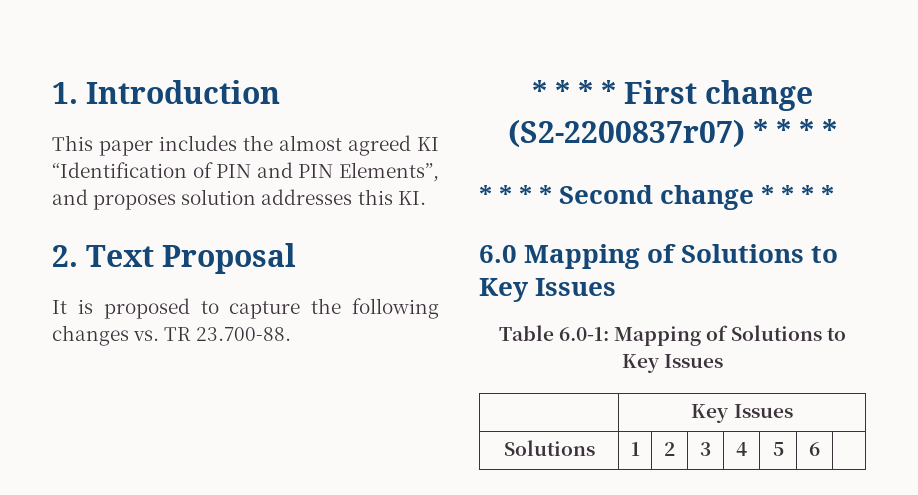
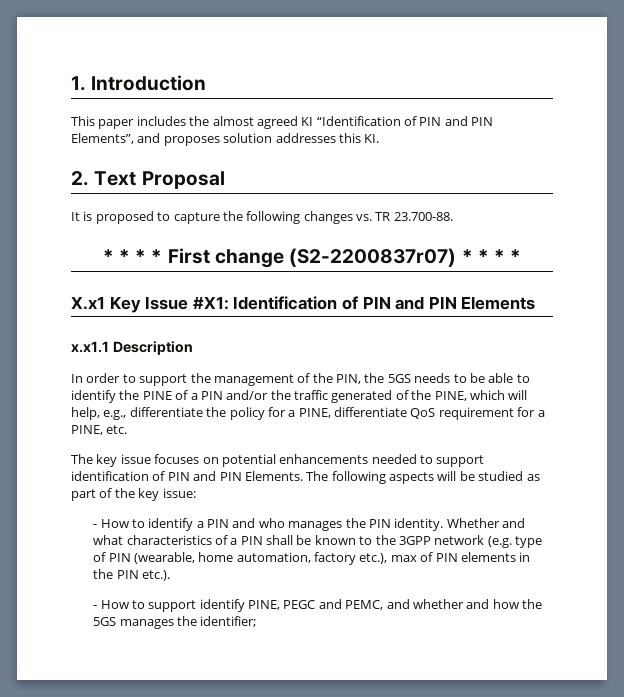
[479,185,835,210] [479,244,839,269] [479,278,617,302] [498,325,847,346] [621,354,724,373] [691,404,793,423] [503,440,595,456] [630,442,640,456] [664,442,675,456] [700,442,711,456] [736,442,747,456] [772,442,784,456] [809,442,820,456] * * * * Second change * * * * // 6.0 Mapping of Solutions to Key Issues // Table 6.0-1: Mapping of Solutions to Key Issues // | Key Issues // Solutions | 1 | 2 | 3 | 4 | 5 | 6 | -> [71,296,536,313] [71,341,193,355] [71,373,530,386] [71,390,528,403] [71,407,545,420] [71,425,128,435] [71,454,485,467] [71,471,540,484] [71,488,196,501] [93,518,526,531] [93,535,543,548] [93,552,531,565] [93,569,170,581] [93,599,543,612] [93,616,257,629] X.x1 Key Issue #X1: Identification of PIN and PIN Elements // x.x1.1 Description // In order to support the management of the PIN, the 5GS needs to be able to identify the PINE of a PIN and/or the traffic generated of the PINE, which will help, e.g., differentiate the policy for a PINE, differentiate QoS requirement for a PINE, etc. // The key issue focuses on potential enhancements needed to support identification of PIN and PIN Elements. The following aspects will be studied as part of the key issue: // - How to identify a PIN and who manages the PIN identity. Whether and what characteristics of a PIN shall be known to the 3GPP network (e.g. type of PIN (wearable, home automation, factory etc.), max of PIN elements in the PIN etc.). // - How to support identify PINE, PEGC and PEMC, and whether and how the 5GS manages the identifier;

